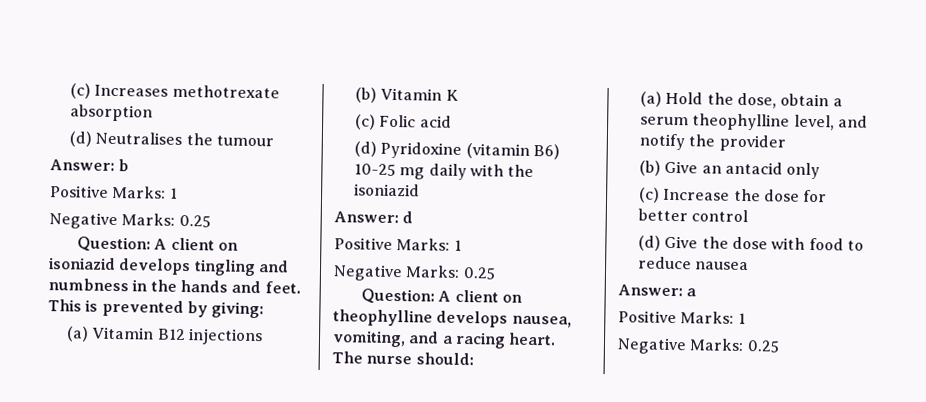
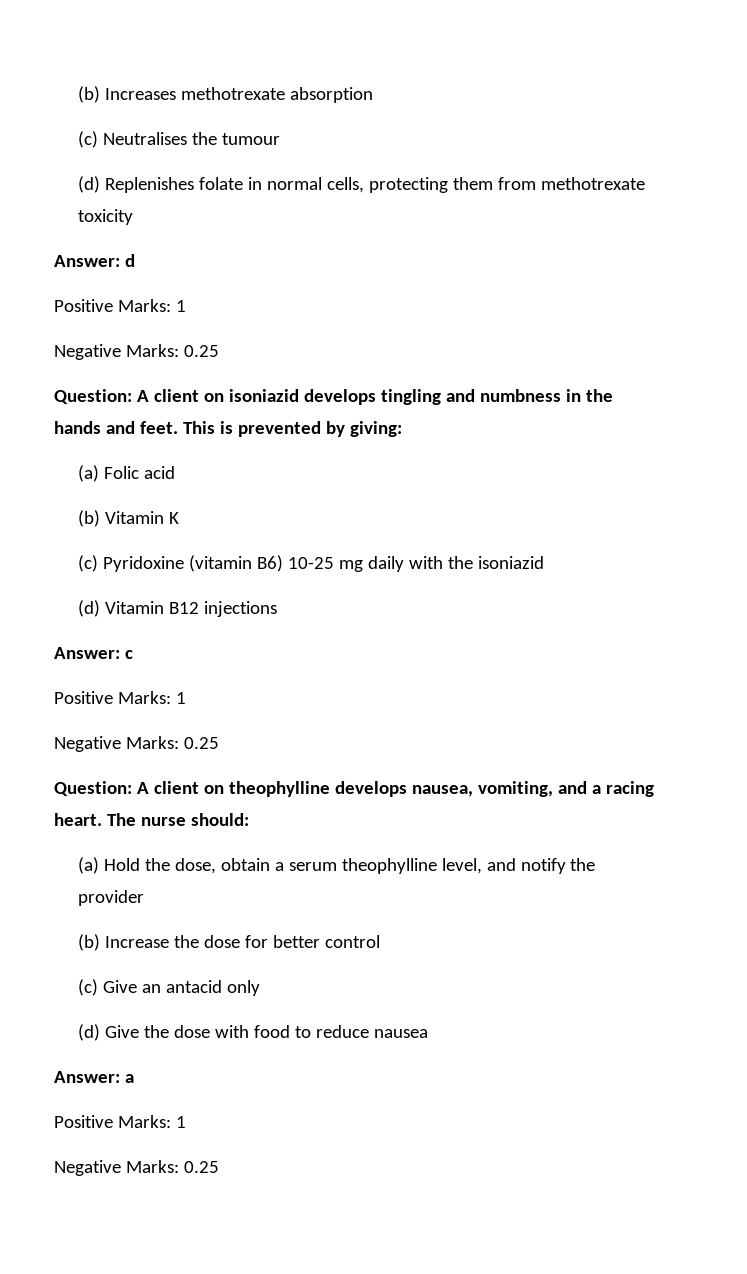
[70,83,92,99] (c) -> [77,86,100,103] (b)
[69,131,93,147] (d) -> [77,131,98,148] (c)
[50,159,130,172] // Answer: b -> [77,176,645,193] [77,209,133,225] [54,254,135,267] // (d) Replenishes folate in normal cells, protecting them from methotrexate toxicity // Answer: d
[91,326,264,346] Vitamin B12 injections -> [103,466,175,479] Folic acid
[379,114,452,128] [354,141,378,157] Folic acid // (d) -> (98, 563) none
[334,211,414,224] // Answer: d -> [77,600,277,617] [54,647,133,659] // (d) Vitamin B12 injections // Answer: c
[664,160,821,180] [638,187,661,203] Give an antacid only // (c) -> (100, 942) none
(749, 216) none -> [77,979,260,996] // (c) Give an antacid only

